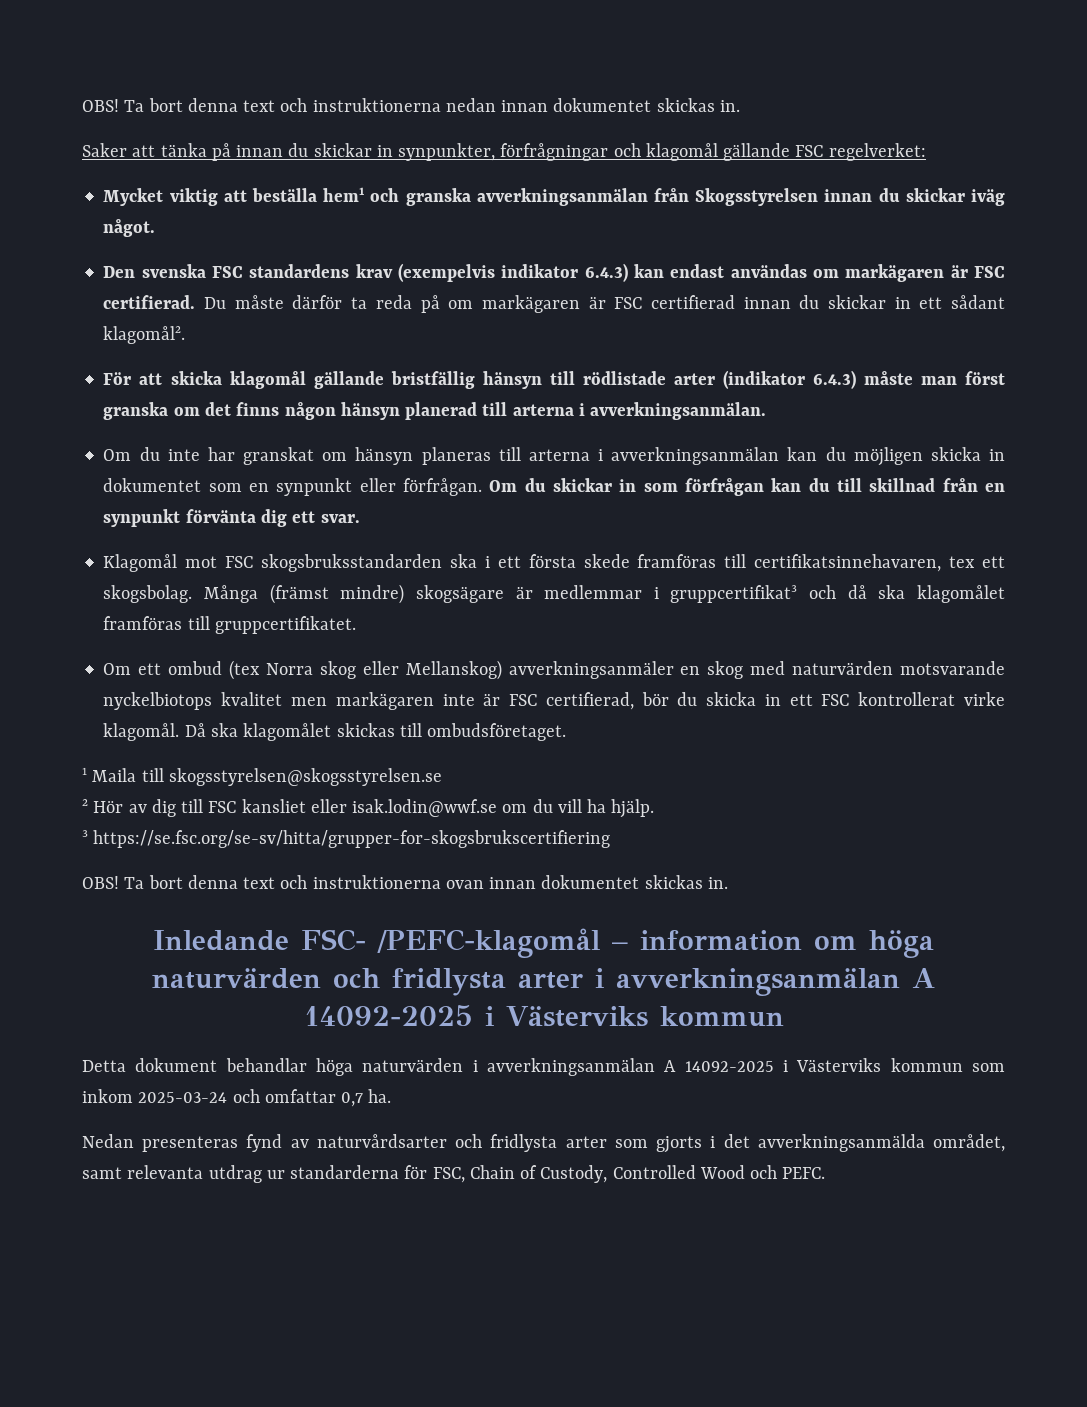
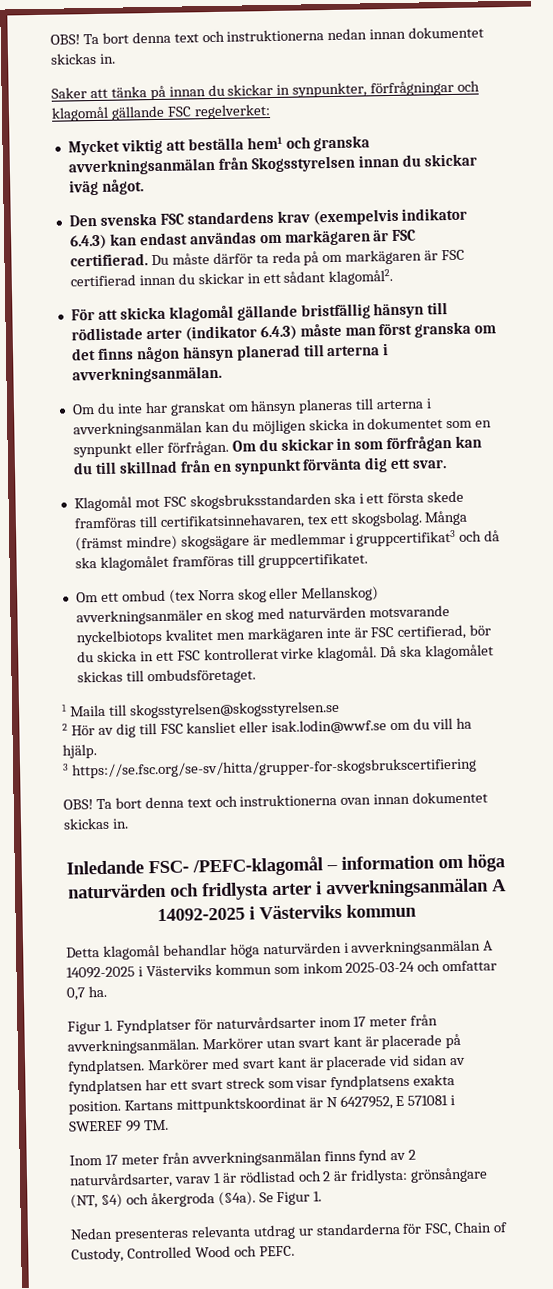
[135,1058,218,1072] dokument -> [102,945,160,960] klagomål
[82,1134,1006,1153] [82,1167,122,1179] Nedan presenteras fynd av naturvårdsarter och fridlysta arter som gjorts i det avverkningsanmälda området, samt -> [67,1014,439,1035] [67,1033,462,1055] [68,1054,467,1075] [68,1074,456,1095] [68,1095,456,1115] [69,1119,169,1132] [69,1149,417,1167] [69,1167,489,1189] [70,1191,323,1209] [70,1227,189,1242] Figur 1. Fyndplatser för naturvårdsarter inom 17 meter från avverkningsanmälan. Markörer utan svart kant är placerade på fyndplatsen. Markörer med svart kant är placerade vid sidan av fyndplatsen har ett svart streck som visar fyndplatsens exakta position. Kartans mittpunktskoordinat är N 6427952, E 571081 i SWEREF 99 TM. // Inom 17 meter från avverkningsanmälan finns fynd av 2 naturvårdsarter, varav 1 är rödlistad och 2 är fridlysta: grönsångare (NT, §4) och åkergroda (§4a). Se Figur 1. // Nedan presenteras

